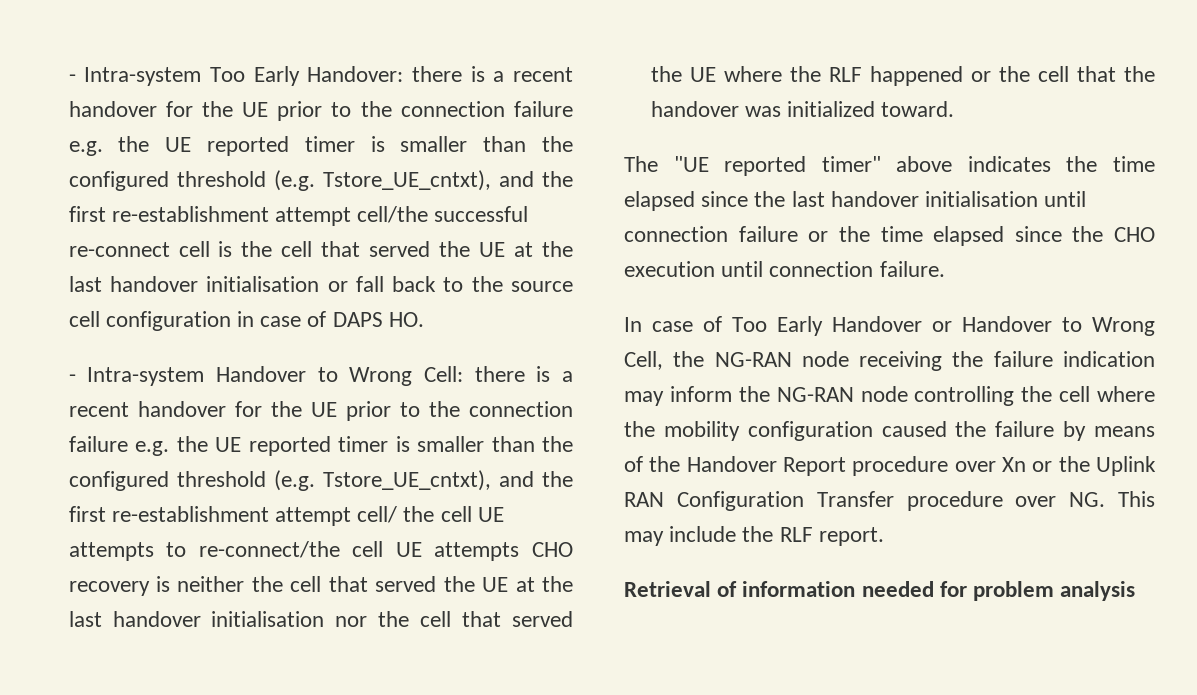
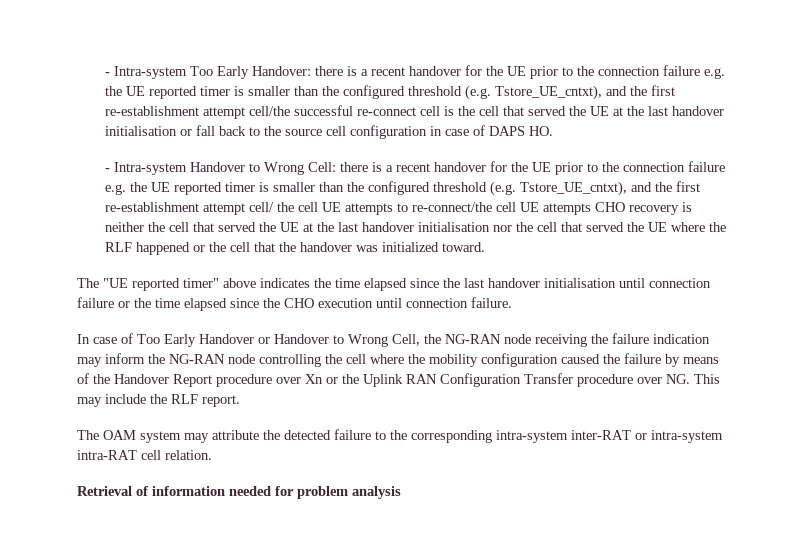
(884, 536) none -> [77,429,723,443] [77,450,212,460] // The OAM system may attribute the detected failure to the corresponding intra-system inter-RAT or intra-system intra-RAT cell relation.

